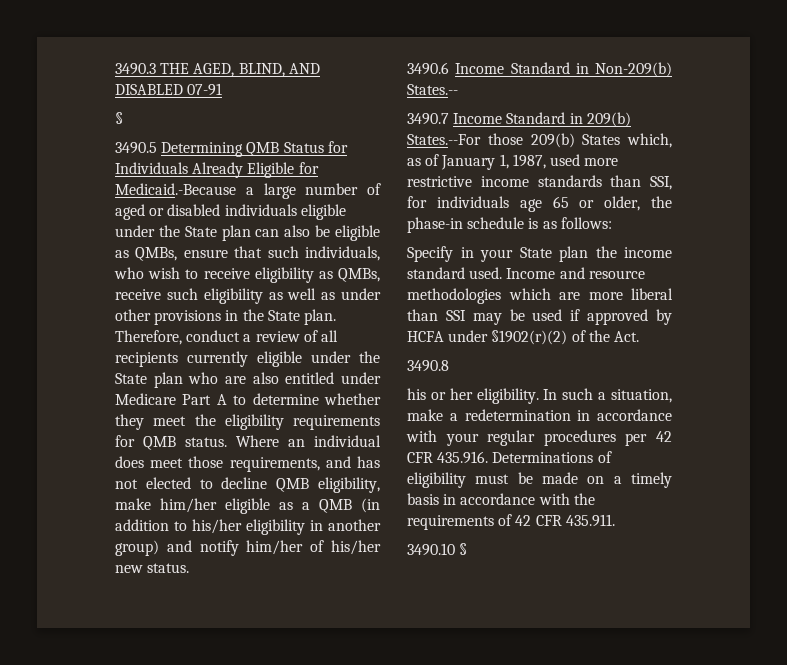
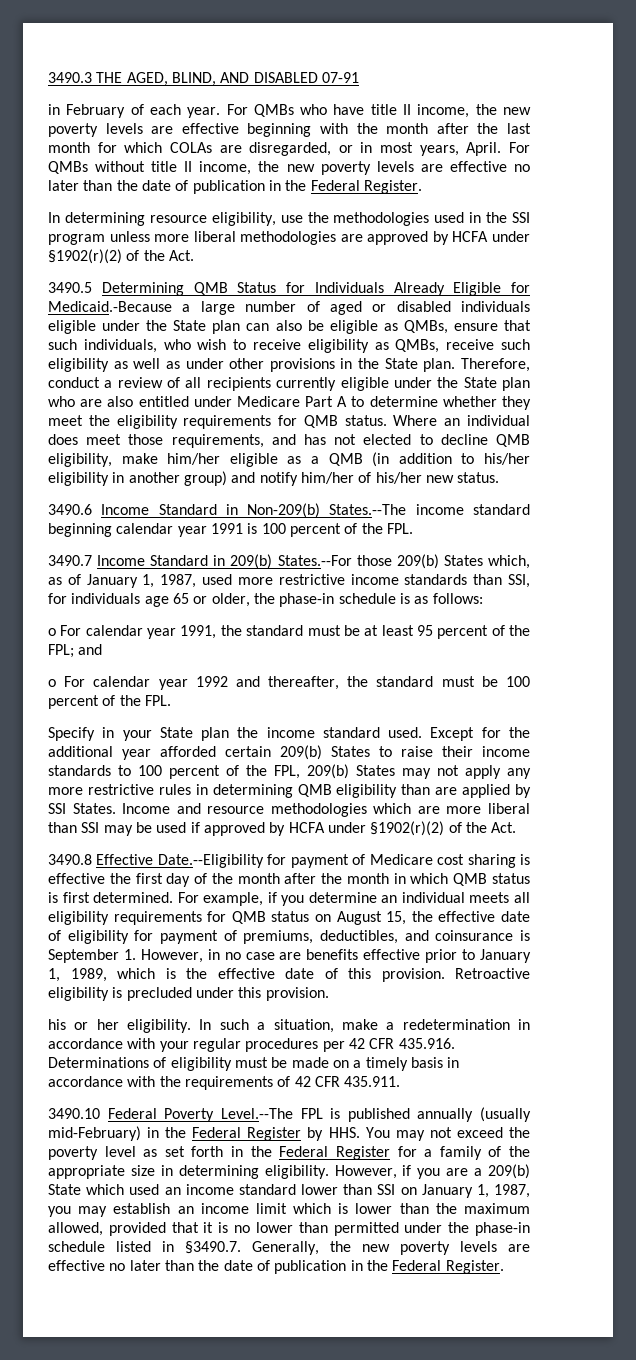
[115,112,123,124] § -> [48,104,532,118] [48,123,532,137] [48,142,530,156] [48,161,531,175] [48,180,422,194] [48,212,530,226] [48,231,530,245] [48,249,194,264] in February of each year. For QMBs who have title II income, the new poverty levels are effective beginning with the month after the last month for which COLAs are disregarded, or in most years, April. For QMBs without title II income, the new poverty levels are effective no later than the date of publication in the Federal Register. // In determining resource eligibility, use the methodologies used in the SSI program unless more liberal methodologies are approved by HCFA under §1902(r)(2) of the Act.
[407,84,458,95] States.-- -> [329,504,530,515] [48,523,413,537] States.--The income standard beginning calendar year 1991 is 100 percent of the FPL.
(612, 223) none -> [48,625,530,639] [48,644,103,658] [48,676,530,690] [48,695,171,709] // o For calendar year 1991, the standard must be at least 95 percent of the FPL; and // o For calendar year 1992 and thereafter, the standard must be 100 percent of the FPL.
(503, 273) none -> [430,727,530,741] [48,745,530,760] [48,764,531,779] [48,784,531,798] [48,803,116,814] Except for the additional year afforded certain 209(b) States to raise their income standards to 100 percent of the FPL, 209(b) States may not apply any more restrictive rules in determining QMB eligibility than are applied by SSI States.
(449, 366) none -> [96,854,531,868] [48,873,530,887] [48,892,531,906] [48,911,531,925] [48,930,530,944] [48,949,532,963] [48,968,530,982] [48,987,329,1001] Effective Date.--Eligibility for payment of Medicare cost sharing is effective the first day of the month after the month in which QMB status is first determined. For example, if you determine an individual meets all eligibility requirements for QMB status on August 15, the effective date of eligibility for payment of premiums, deductibles, and coinsurance is September 1. However, in no case are benefits effective prior to January 1, 1989, which is the effective date of this provision. Retroactive eligibility is precluded under this provision.
[459,543,468,555] § -> [107,1107,531,1122] [48,1126,530,1141] [48,1146,531,1160] [48,1164,530,1179] [48,1184,530,1198] [48,1203,530,1217] [48,1222,530,1236] [48,1241,530,1255] [48,1260,504,1274] Federal Poverty Level.--The FPL is published annually (usually mid-February) in the Federal Register by HHS. You may not exceed the poverty level as set forth in the Federal Register for a family of the appropriate size in determining eligibility. However, if you are a 209(b) State which used an income standard lower than SSI on January 1, 1987, you may establish an income limit which is lower than the maximum allowed, provided that it is no lower than permitted under the phase-in schedule listed in §3490.7. Generally, the new poverty levels are effective no later than the date of publication in the Federal Register.

